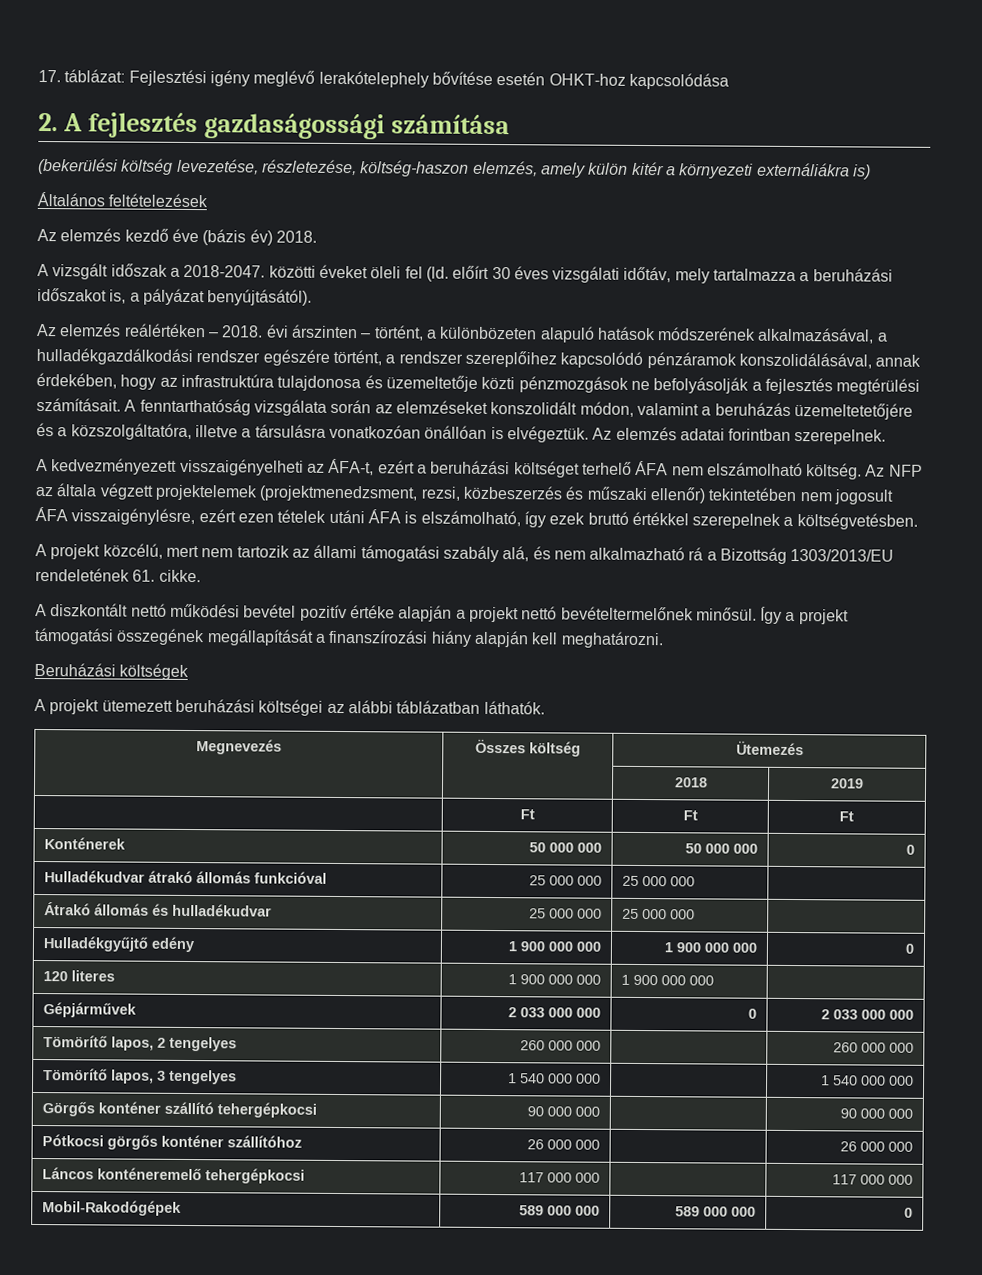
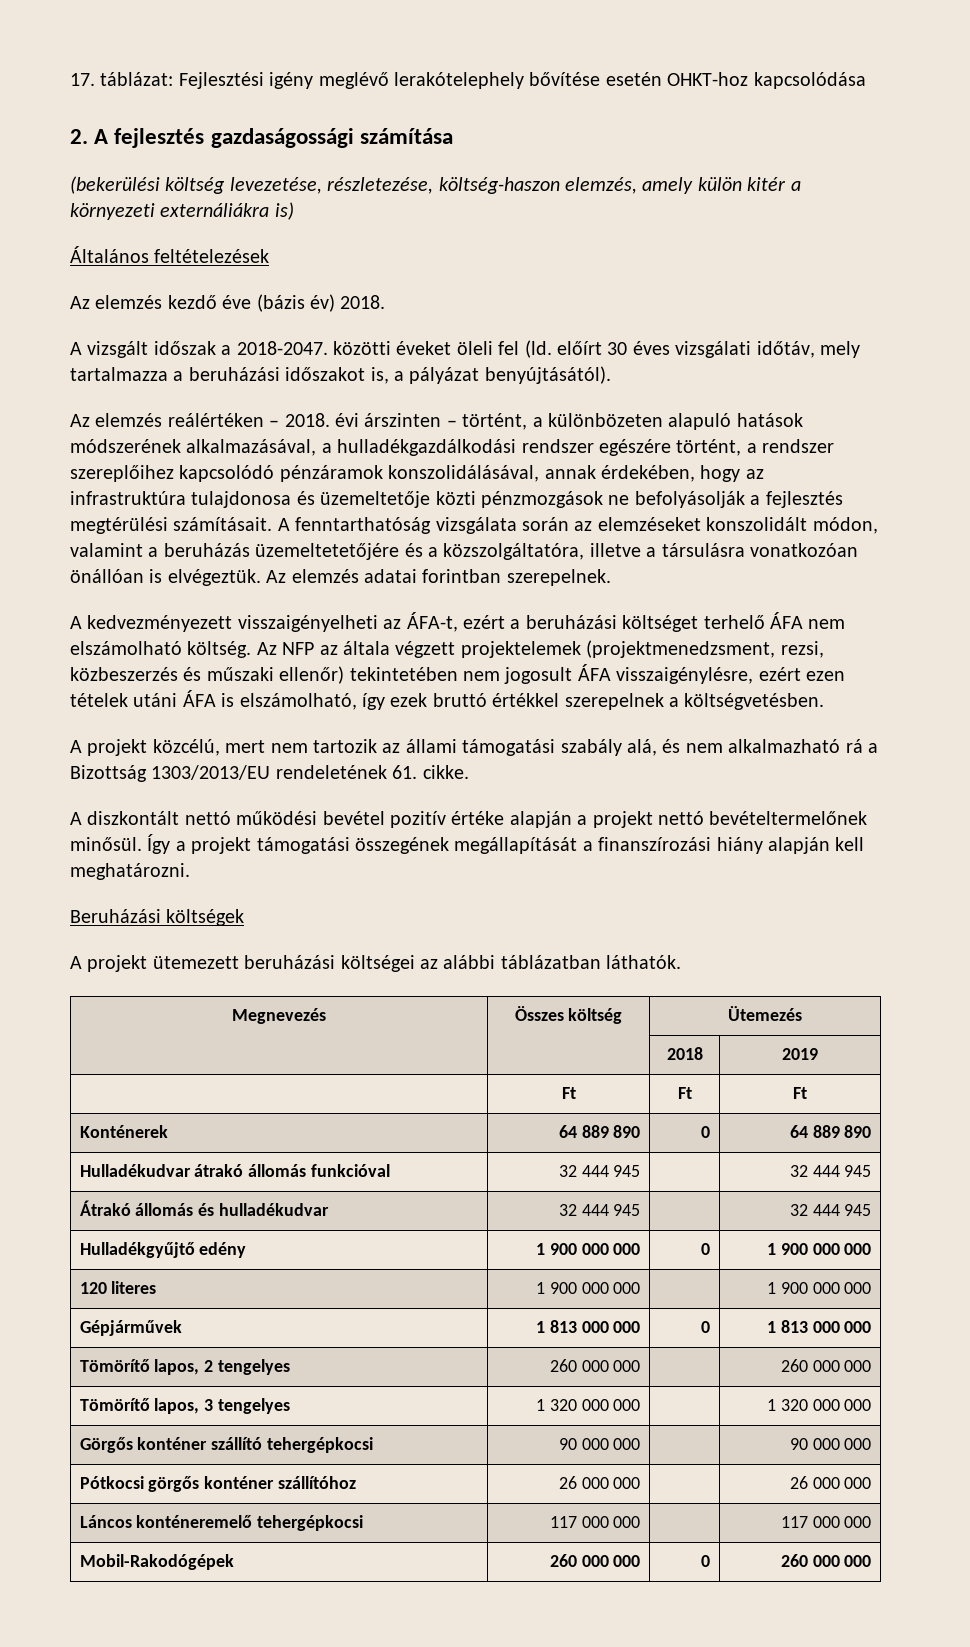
[529,842,603,853] [685,843,759,854] [906,844,916,855] [43,870,327,884] [529,875,603,886] [621,875,695,887] [43,902,272,917] [529,908,603,919] [621,908,695,920] 50 000 000 | 50 000 000 | 0 // Hulladékudvar átrakó állomás funkcióval | 25 000 000 | 25 000 000 | // Átrakó állomás és hulladékudvar | 25 000 000 | 25 000 000 | -> [558,1125,641,1138] [701,1126,711,1138] [789,1125,872,1138] [79,1164,391,1177] [558,1165,641,1177] [789,1165,872,1177] [79,1200,330,1216] [558,1204,641,1216] [789,1204,872,1216] 64 889 890 | 0 | 64 889 890 // Hulladékudvar átrakó állomás funkcióval | 32 444 945 | | 32 444 945 // Átrakó állomás és hulladékudvar | 32 444 945 | | 32 444 945
[664,942,758,953] [905,943,915,954] | 1 900 000 000 | 0 -> [701,1243,711,1255] [766,1243,872,1255] | 0 | 1 900 000 000
[620,974,714,986] 1 900 000 000 | -> [766,1282,872,1294] | 1 900 000 000
[508,1007,602,1018] [748,1008,758,1019] [821,1009,859,1020] 2 033 000 000 | 0 | 2 033 -> [535,1320,641,1333] [701,1321,711,1333] [766,1320,808,1333] 1 813 000 000 | 0 | 1 813
[520,1073,602,1084] [821,1075,859,1086] 540 000 000 | | 1 540 -> [549,1399,641,1411] [766,1399,808,1411] 320 000 000 | | 1 320
[519,1205,601,1216] [675,1206,757,1217] [904,1207,914,1218] 589 000 000 | 589 000 000 | 0 -> [549,1554,641,1567] [701,1555,711,1567] [780,1554,872,1567] 260 000 000 | 0 | 260 000 000

